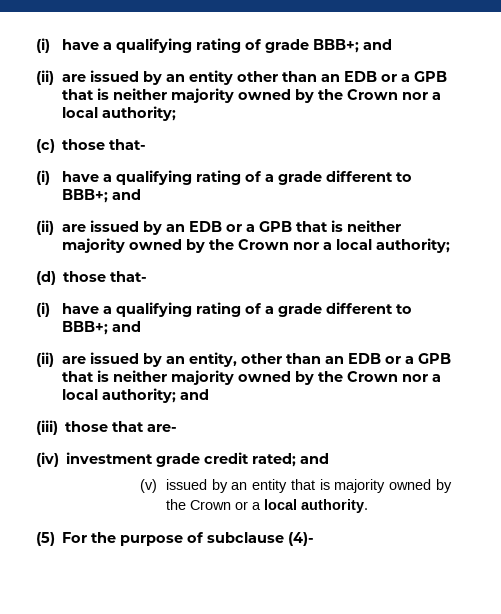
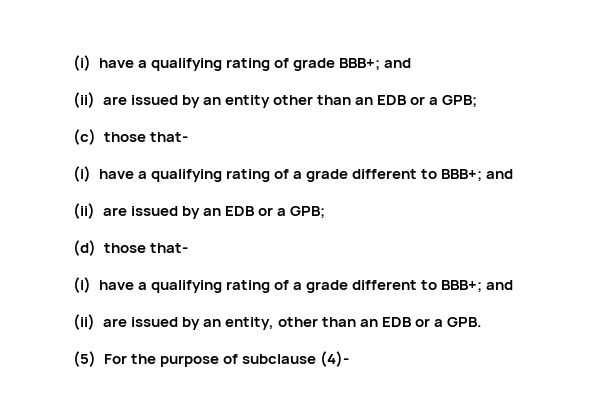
[413,71,447,82] [61,88,441,103] [61,106,176,121] GPB that is neither majority owned by the Crown nor a local authority; -> [442,95,478,108] GPB;
[258,220,401,232] [61,238,450,253] GPB that is neither majority owned by the Crown nor a local authority; -> [289,206,325,219] GPB;
[417,353,451,364] [61,370,441,385] [61,388,209,403] [36,420,178,435] [36,452,330,467] [139,479,452,493] [165,499,368,513] GPB that is neither majority owned by the Crown nor a local authority; and // (iii) those that are- // (iv) investment grade credit rated; and // (v) issued by an entity that is majority owned by the Crown or a local authority. -> [447,317,483,327] GPB.

